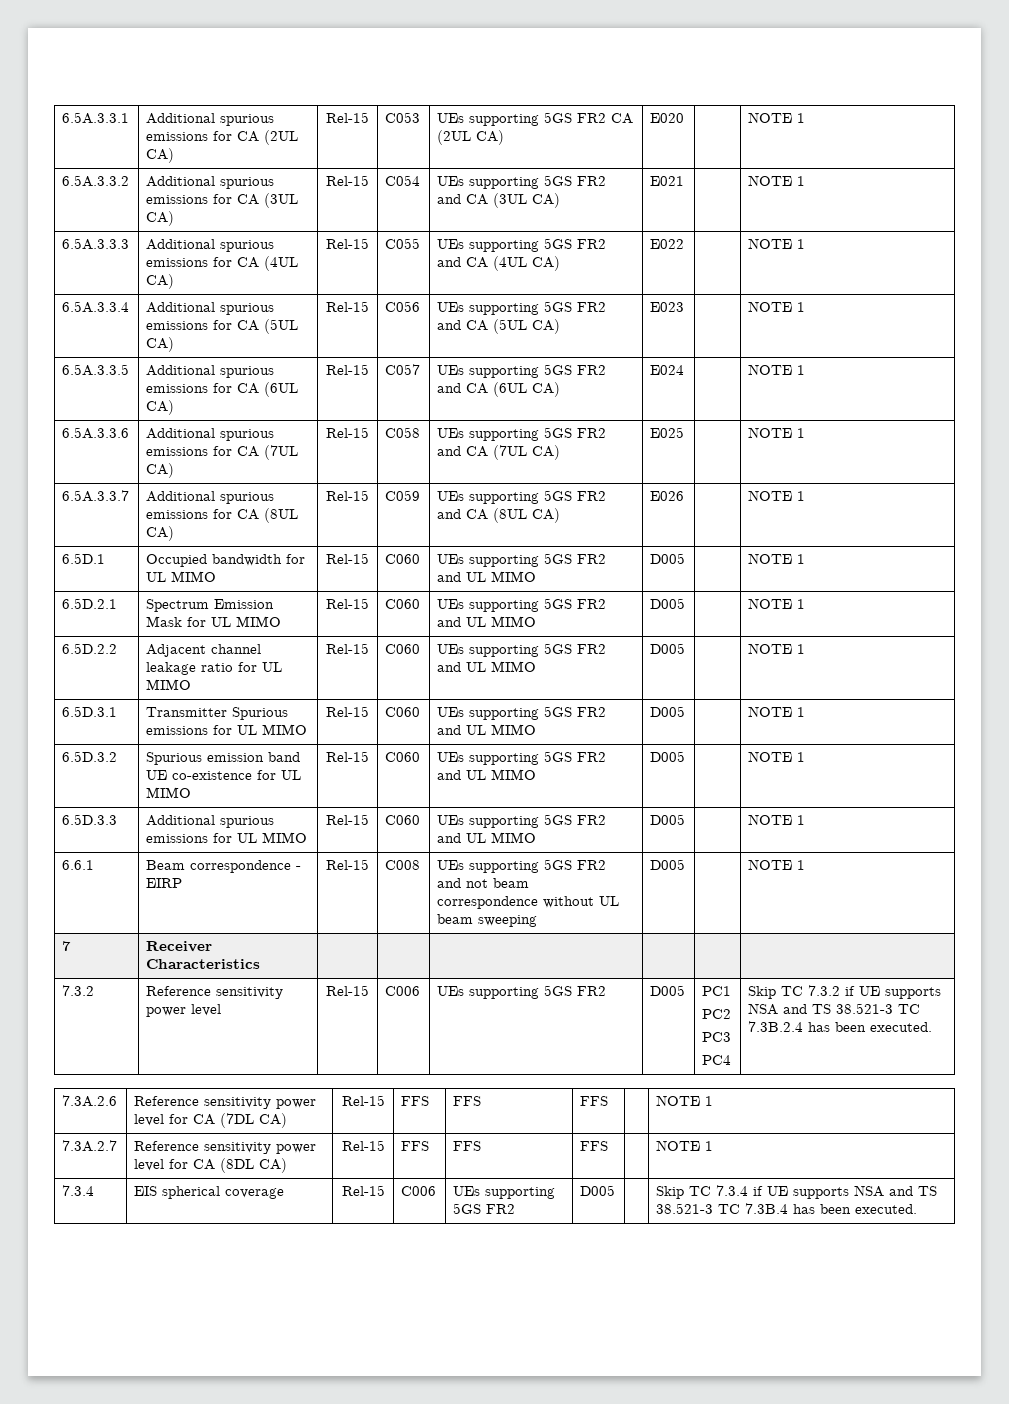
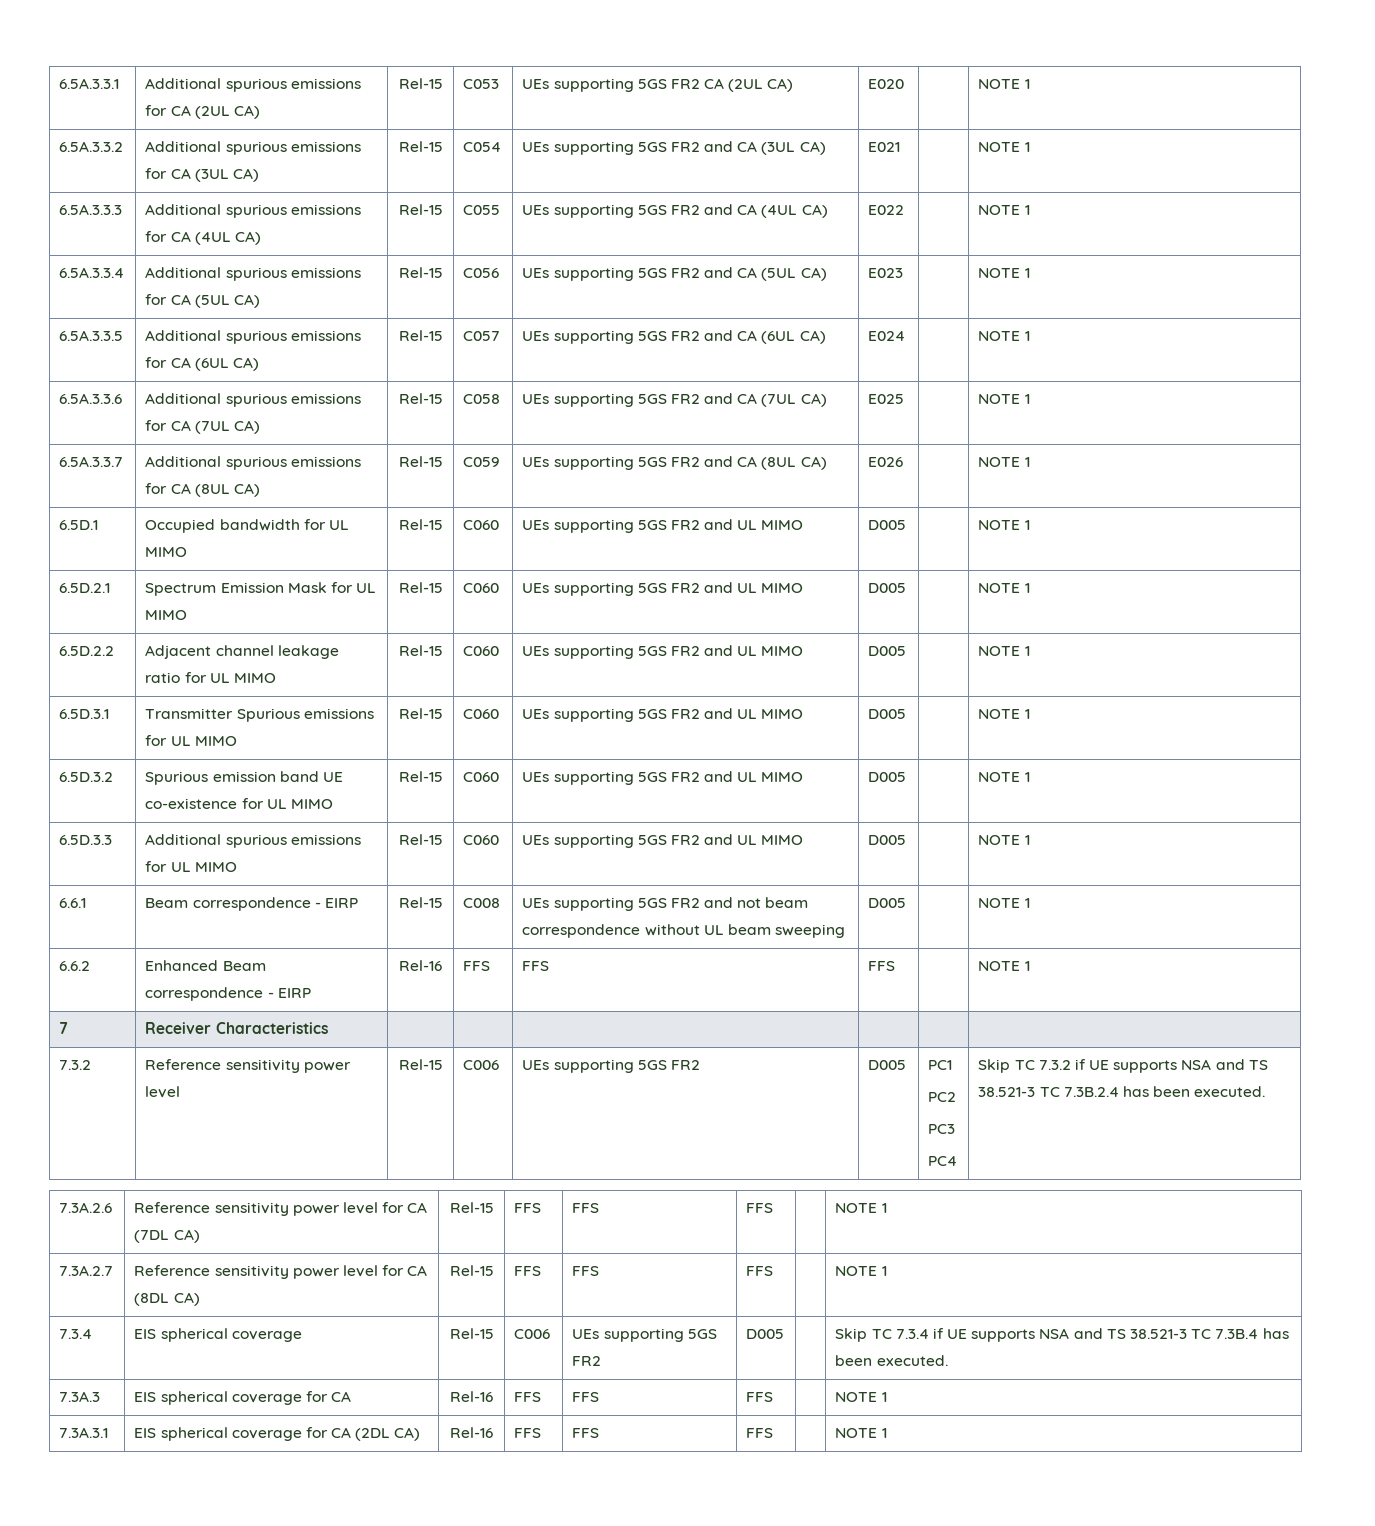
(806, 865) none -> [59,961,91,971] [145,960,266,971] [145,987,311,1001] [399,960,442,971] [463,961,491,971] [522,961,550,971] [868,961,896,971] [978,961,1030,971] // 6.6.2 | Enhanced Beam correspondence - EIRP | Rel-16 | FFS | FFS | FFS | | NOTE 1
(918, 1209) none -> [59,1391,101,1402] [134,1391,352,1405] [450,1391,493,1402] [514,1392,542,1402] [572,1392,600,1402] [746,1392,774,1402] [835,1392,887,1402] [59,1427,109,1438] [134,1427,421,1441] [450,1427,493,1438] [514,1428,542,1438] [572,1428,600,1438] [746,1428,774,1438] [835,1428,887,1438] // 7.3A.3 | EIS spherical coverage for CA | Rel-16 | FFS | FFS | FFS | | NOTE 1 // 7.3A.3.1 | EIS spherical coverage for CA (2DL CA) | Rel-16 | FFS | FFS | FFS | | NOTE 1

